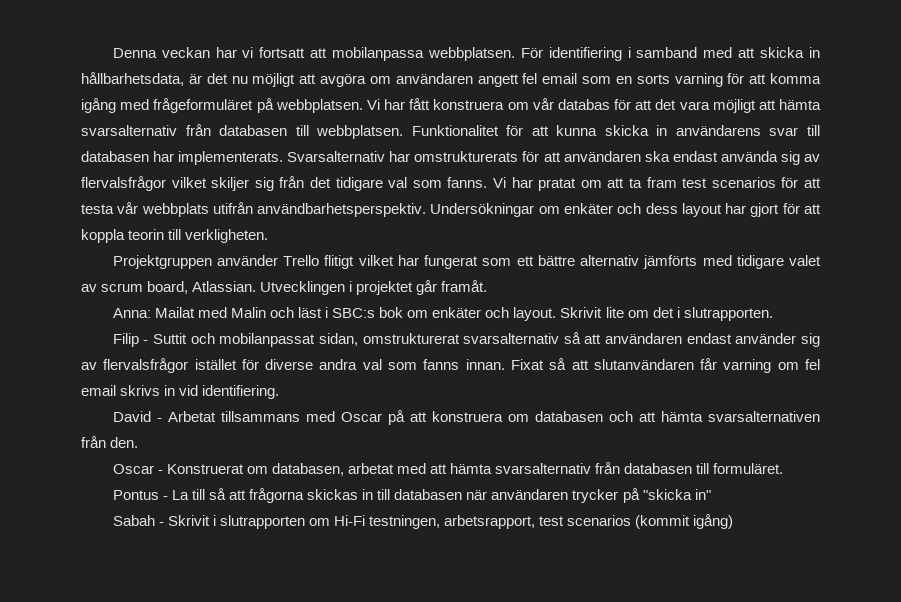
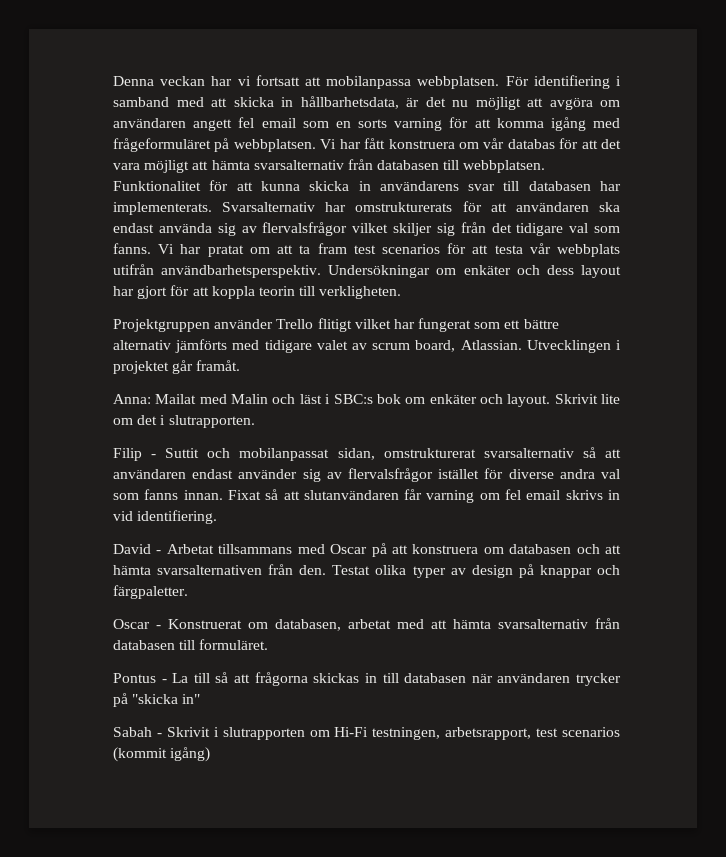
(139, 442) none -> [332,564,620,578] [113,585,188,599] Testat olika typer av design på knappar och färgpaletter.

